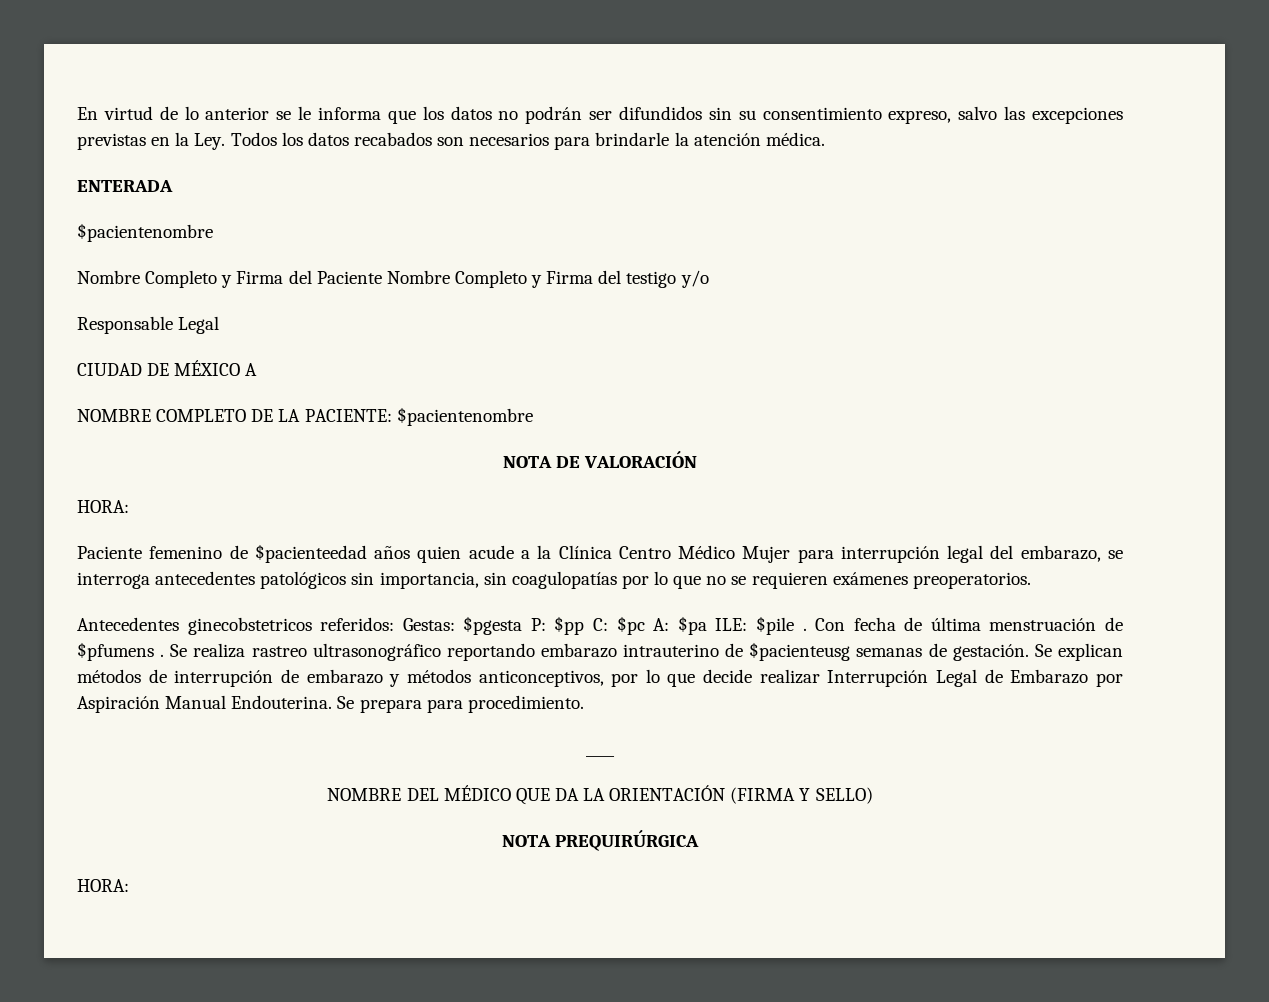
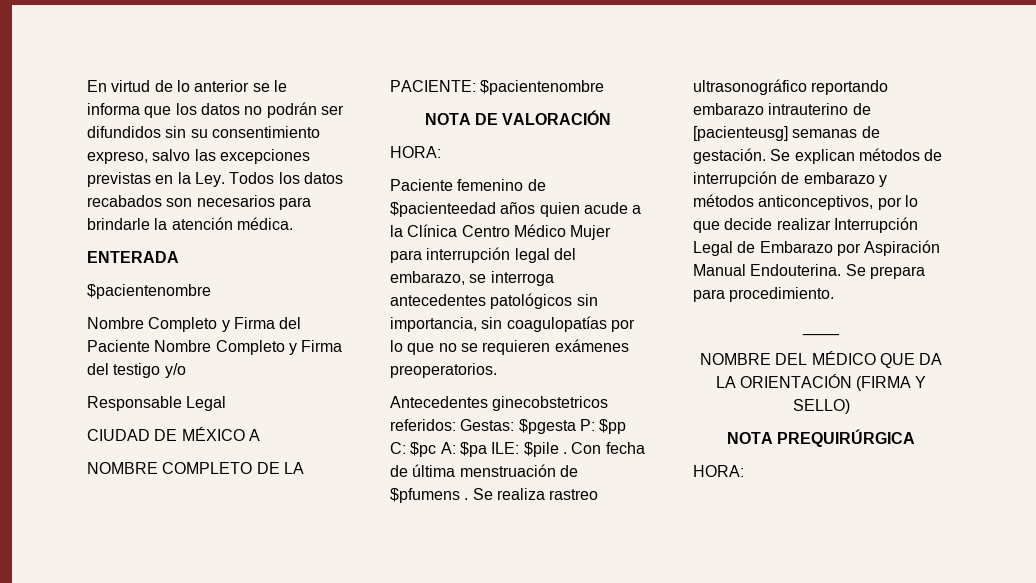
[749,642,851,661] $pacienteusg -> [693,126,788,141] [pacienteusg]

